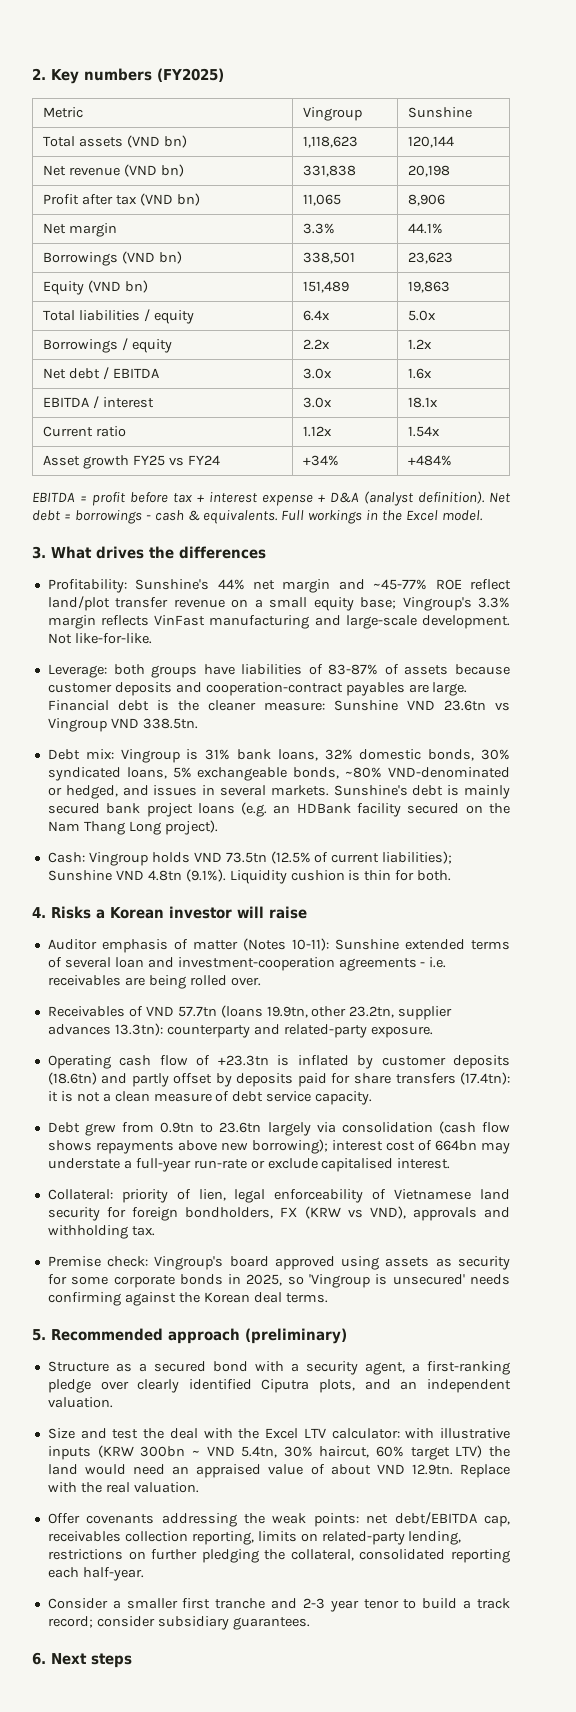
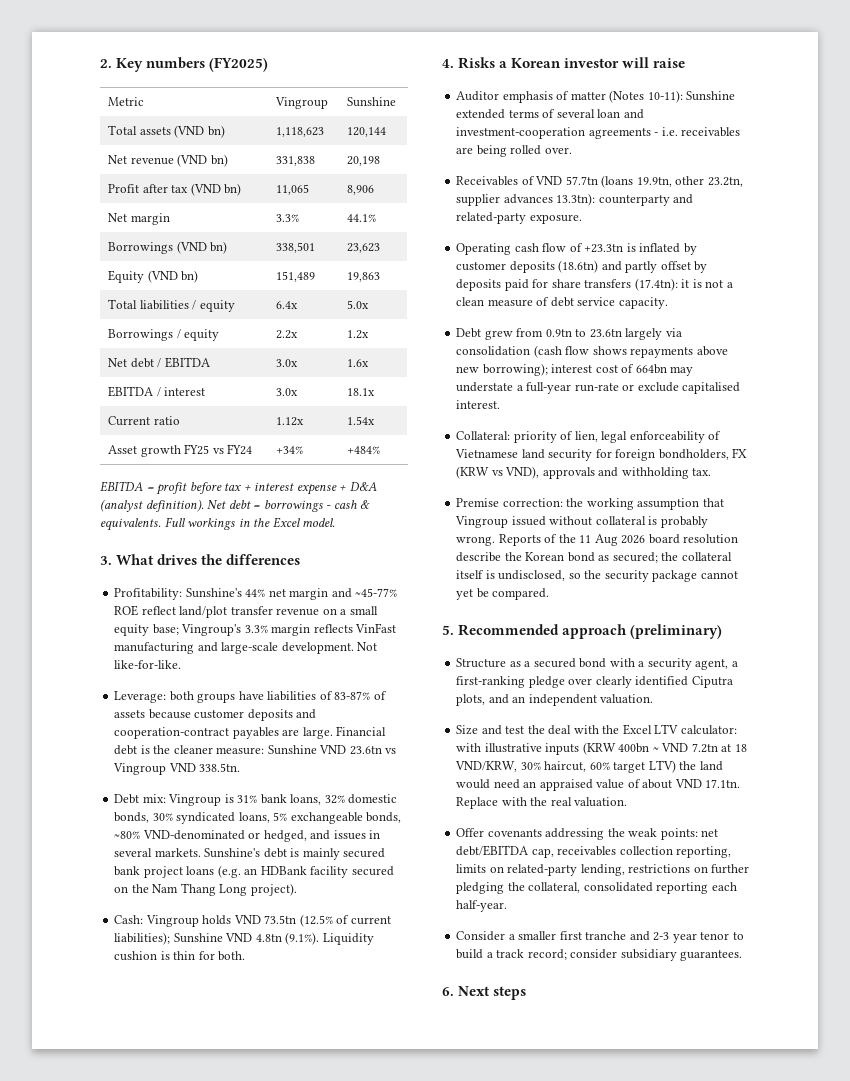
[107,1256,511,1270] [47,1274,511,1288] [47,1292,328,1306] check: Vingroup's board approved using assets as security for some corporate bonds in 2025, so 'Vingroup is unsecured' needs confirming against the Korean deal terms. -> [502,498,724,510] [455,516,708,528] [456,534,739,546] [456,552,732,563] [456,570,738,582] [456,588,550,600] correction: the working assumption that Vingroup issued without collateral is probably wrong. Reports of the 11 Aug 2026 board resolution describe the Korean bond as secured; the collateral itself is undisclosed, so the security package cannot yet be compared.
[140,1446,186,1457] 300bn -> [618,743,650,753] 400bn
[241,1446,278,1458] 5.4tn, -> [691,743,747,753] [455,761,518,772] 7.2tn at 18 VND/KRW,
[411,1464,453,1475] 12.9tn. -> [705,779,741,788] 17.1tn.

